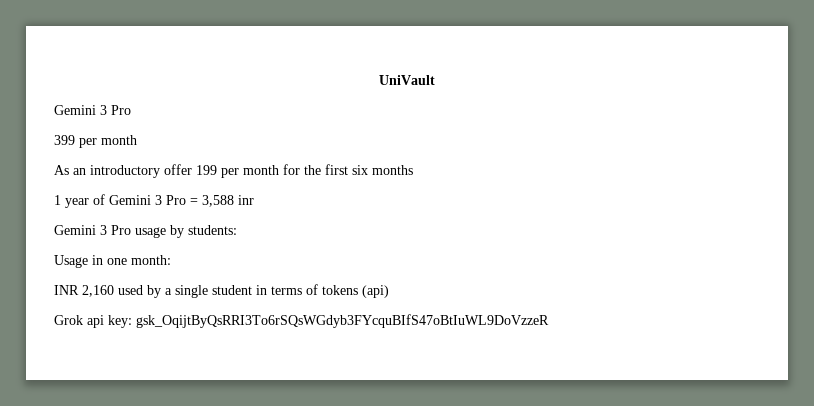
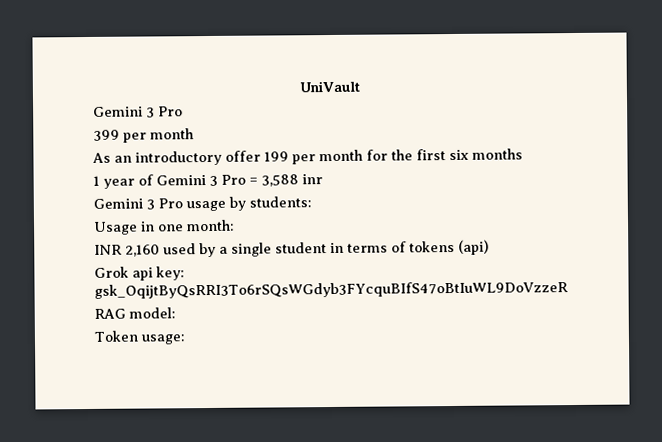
(549, 321) none -> [94,307,176,319] [94,330,186,345] // RAG model: // Token usage:

